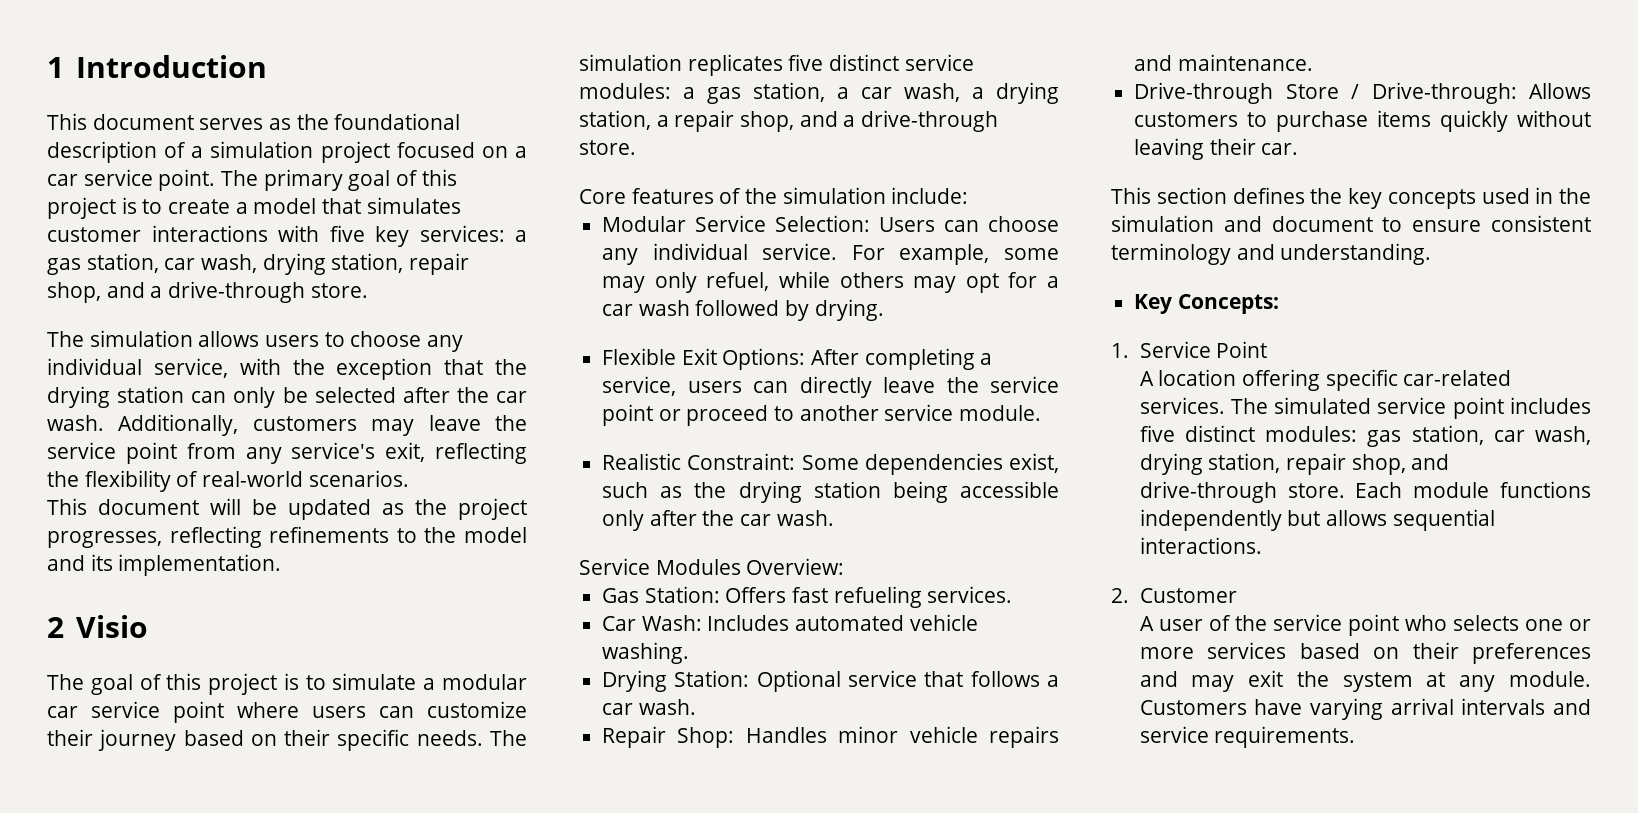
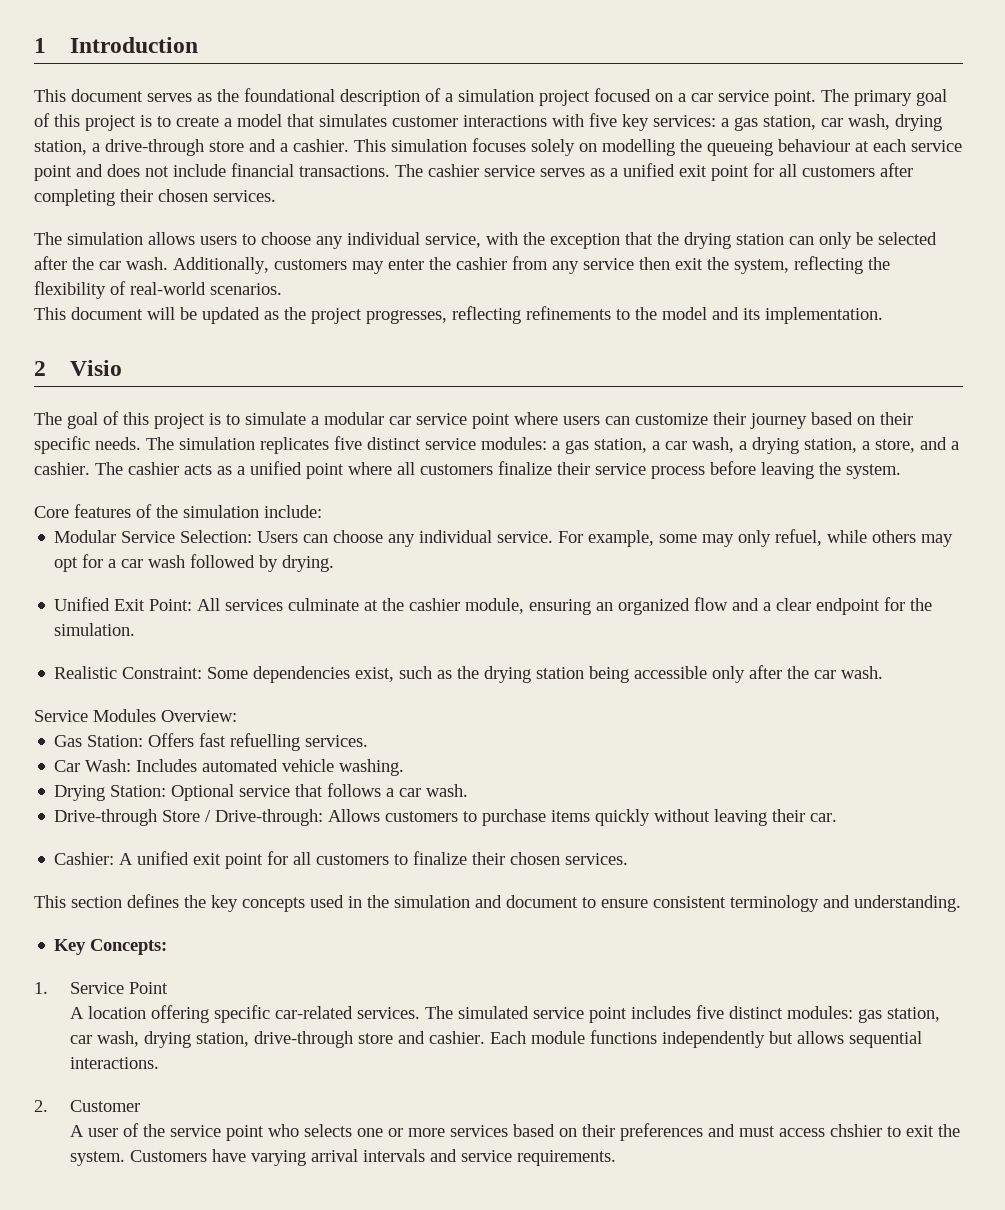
[409,253,470,275] [47,281,368,303] repair shop, and a drive-through store. -> [92,138,962,156] [34,163,913,181] [34,189,276,206] a drive-through store and a cashier. This simulation focuses solely on modelling the queueing behaviour at each service point and does not include financial transactions. The cashier service serves as a unified exit point for all customers after completing their chosen services.
[428,415,527,431] [47,442,426,464] leave the service point from any service's exit, -> [388,256,789,274] enter the cashier from any service then exit the system,
[674,110,999,132] [579,140,636,155] repair shop, and a drive-through store. -> [875,437,959,453] [34,461,901,479] store, and a cashier. The cashier acts as a unified point where all customers finalize their service process before leaving the system.
[602,348,993,370] [602,376,1059,398] [602,404,1042,426] Flexible Exit Options: After completing a service, users can directly leave the service point or proceed to another service module. -> [54,597,933,615] [54,623,136,636] Unified Exit Point: All services culminate at the cashier module, ensuring an organized flow and a clear endpoint for the simulation.
[833,586,922,608] refueling -> [230,733,301,751] refuelling
[602,726,1059,748] [1134,54,1313,71] // Repair Shop: Handles minor vehicle repairs and maintenance. -> (469, 790) none
(1299, 149) none -> [54,851,629,869] // Cashier: A unified exit point for all customers to finalize their chosen services.
[1286,453,1450,475] [1139,481,1345,503] repair shop, and drive-through store. -> [254,1031,486,1048] drive-through store and cashier.
[1191,670,1591,692] may exit the system at any module. -> [739,1124,961,1137] [70,1151,126,1166] must access chshier to exit the system.

